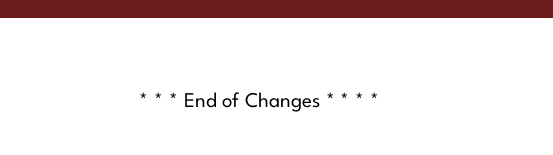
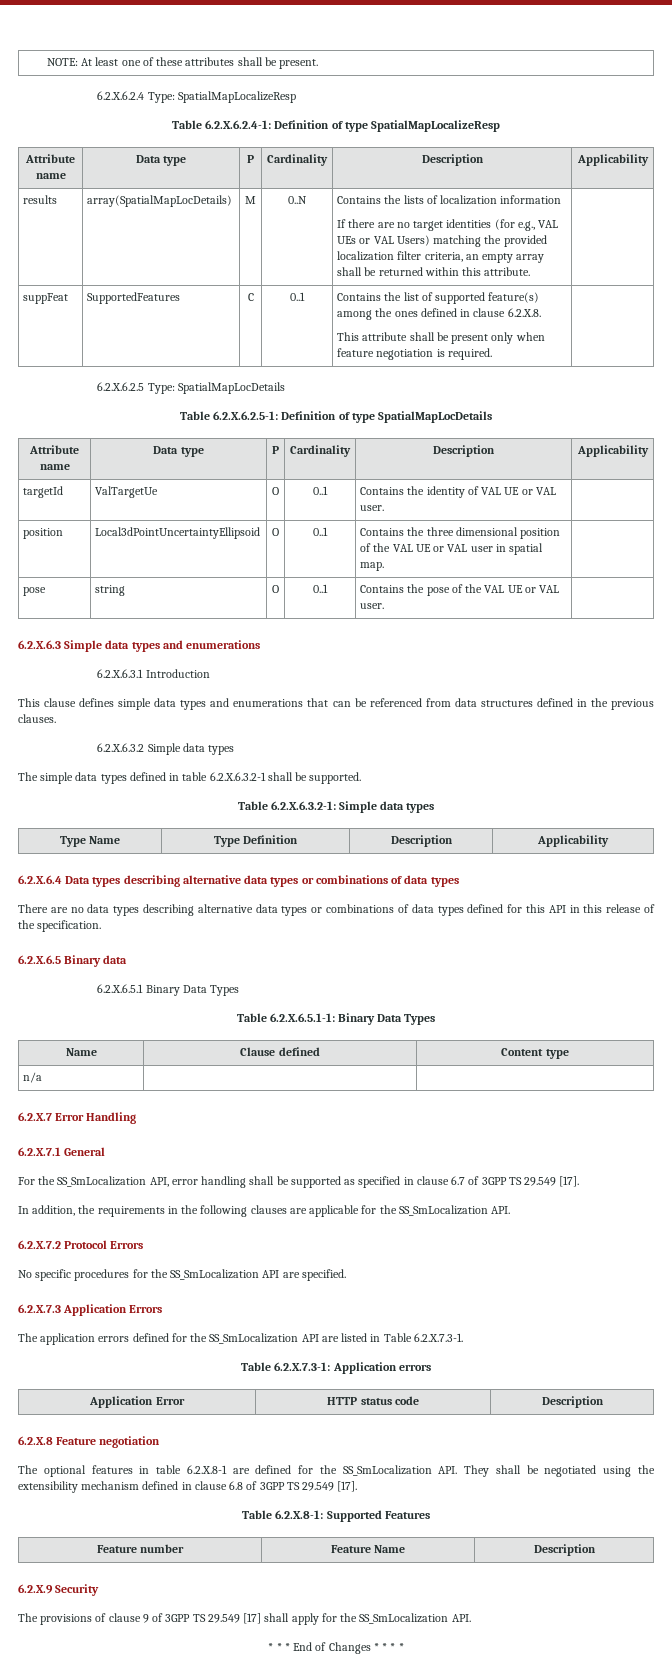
(139, 99) none -> [46,57,319,69] [97,91,296,103] [171,120,501,132] [25,154,75,163] [35,173,66,179] [135,155,187,166] [247,155,254,163] [267,154,328,166] [421,154,484,166] [576,154,649,166] [23,195,58,204] [87,195,233,207] [245,196,256,204] [288,196,307,204] [337,195,562,205] [337,219,559,231] [337,235,547,247] [337,251,545,263] [337,267,531,276] [23,293,69,304] [87,292,181,304] [247,293,254,301] [290,292,305,301] [337,292,540,304] [337,308,541,320] [337,332,545,344] [337,348,492,360] [97,382,285,394] [179,411,493,423] [29,445,79,454] [39,464,70,470] [153,446,204,457] [272,446,279,454] [290,445,351,457] [433,445,495,457] [576,445,649,457] [23,486,64,498] [95,486,159,498] [272,487,279,495] [313,486,328,495] [360,486,556,498] [360,505,385,511] [23,528,64,539] [95,527,261,539] [272,528,279,536] [313,527,328,536] [360,527,561,539] [360,543,544,555] [360,562,385,571] [23,587,47,596] [95,585,126,596] [272,585,279,593] [313,584,328,593] [360,584,560,596] [360,603,385,609] [18,640,261,652] [97,669,210,678] [18,698,654,710] [18,714,56,723] [97,743,235,755] [18,772,362,784] [237,801,435,813] [59,836,121,847] [213,835,299,847] [390,835,453,847] [537,835,609,847] [18,875,459,887] [18,904,655,916] [18,920,102,932] [18,955,128,967] [97,984,240,996] [236,1013,436,1025] [65,1048,97,1056] [240,1047,320,1056] [501,1048,569,1059] [23,1072,43,1083] [18,1112,137,1124] [18,1147,106,1156] [18,1176,580,1188] [18,1205,511,1217] [18,1240,144,1249] [18,1269,346,1281] [18,1304,163,1316] [18,1333,463,1345] [241,1362,431,1374] [89,1396,185,1408] [327,1396,419,1405] [541,1396,604,1408] [18,1436,161,1448] [18,1465,655,1477] [18,1481,358,1493] [242,1510,430,1522] [96,1544,185,1553] [330,1545,406,1553] [533,1544,596,1556] [18,1584,100,1596] [18,1613,471,1625] NOTE: At least one of these attributes shall be present. // 6.2.X.6.2.4 Type: SpatialMapLocalizeResp // Table 6.2.X.6.2.4-1: Definition of type SpatialMapLocalizeResp // Attribute name | Data type | P | Cardinality | Description | Applicability // results | array(SpatialMapLocDetails) | M | 0..N | Contains the lists of localization information // If there are no target identities (for e.g., VAL UEs or VAL Users) matching the provided localization filter criteria, an empty array shall be returned within this attribute. | // suppFeat | SupportedFeatures | C | 0..1 | Contains the list of supported feature(s) among the ones defined in clause 6.2.X.8. // This attribute shall be present only when feature negotiation is required. | // 6.2.X.6.2.5 Type: SpatialMapLocDetails // Table 6.2.X.6.2.5-1: Definition of type SpatialMapLocDetails // Attribute name | Data type | P | Cardinality | Description | Applicability // targetId | ValTargetUe | O | 0..1 | Contains the identity of VAL UE or VAL user. | // position | Local3dPointUncertaintyEllipsoid | O | 0..1 | Contains the three dimensional position of the VAL UE or VAL user in spatial map. | // pose | string | O | 0..1 | Contains the pose of the VAL UE or VAL user. | // 6.2.X.6.3 Simple data types and enumerations // 6.2.X.6.3.1 Introduction // This clause defines simple data types and enumerations that can be referenced from data structures defined in the previous clauses. // 6.2.X.6.3.2 Simple data types // The simple data types defined in table 6.2.X.6.3.2-1 shall be supported. // Table 6.2.X.6.3.2-1: Simple data types // Type Name | Type Definition | Description | Applicability // 6.2.X.6.4 Data types describing alternative data types or combinations of data types // There are no data types describing alternative data types or combinations of data types defined for this API in this release of the specification. // 6.2.X.6.5 Binary data // 6.2.X.6.5.1 Binary Data Types // Table 6.2.X.6.5.1-1: Binary Data Types // Name | Clause defined | Content type // n/a | | // 6.2.X.7 Error Handling // 6.2.X.7.1 General // For the SS_SmLocalization API, error handling shall be supported as specified in clause 6.7 of 3GPP TS 29.549 [17]. // In addition, the requirements in the following clauses are applicable for the SS_SmLocalization API. // 6.2.X.7.2 Protocol Errors // No specific procedures for the SS_SmLocalization API are specified. // 6.2.X.7.3 Application Errors // The application errors defined for the SS_SmLocalization API are listed in Table 6.2.X.7.3-1. // Table 6.2.X.7.3-1: Application errors // Application Error | HTTP status code | Description // 6.2.X.8 Feature negotiation // The optional features in table 6.2.X.8-1 are defined for the SS_SmLocalization API. They shall be negotiated using the extensibility mechanism defined in clause 6.8 of 3GPP TS 29.549 [17]. // Table 6.2.X.8-1: Supported Features // Feature number | Feature Name | Description // 6.2.X.9 Security // The provisions of clause 9 of 3GPP TS 29.549 [17] shall apply for the SS_SmLocalization API. //

